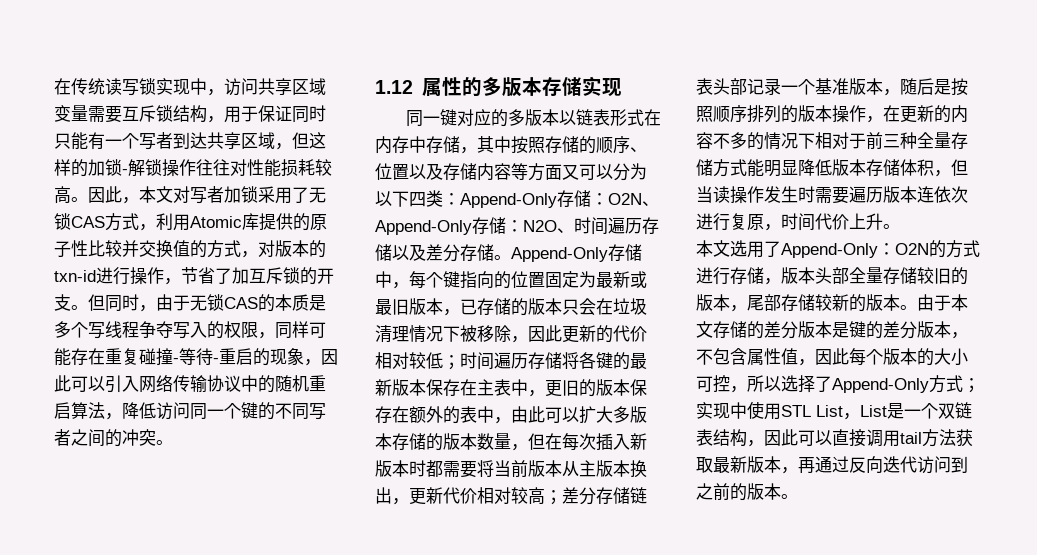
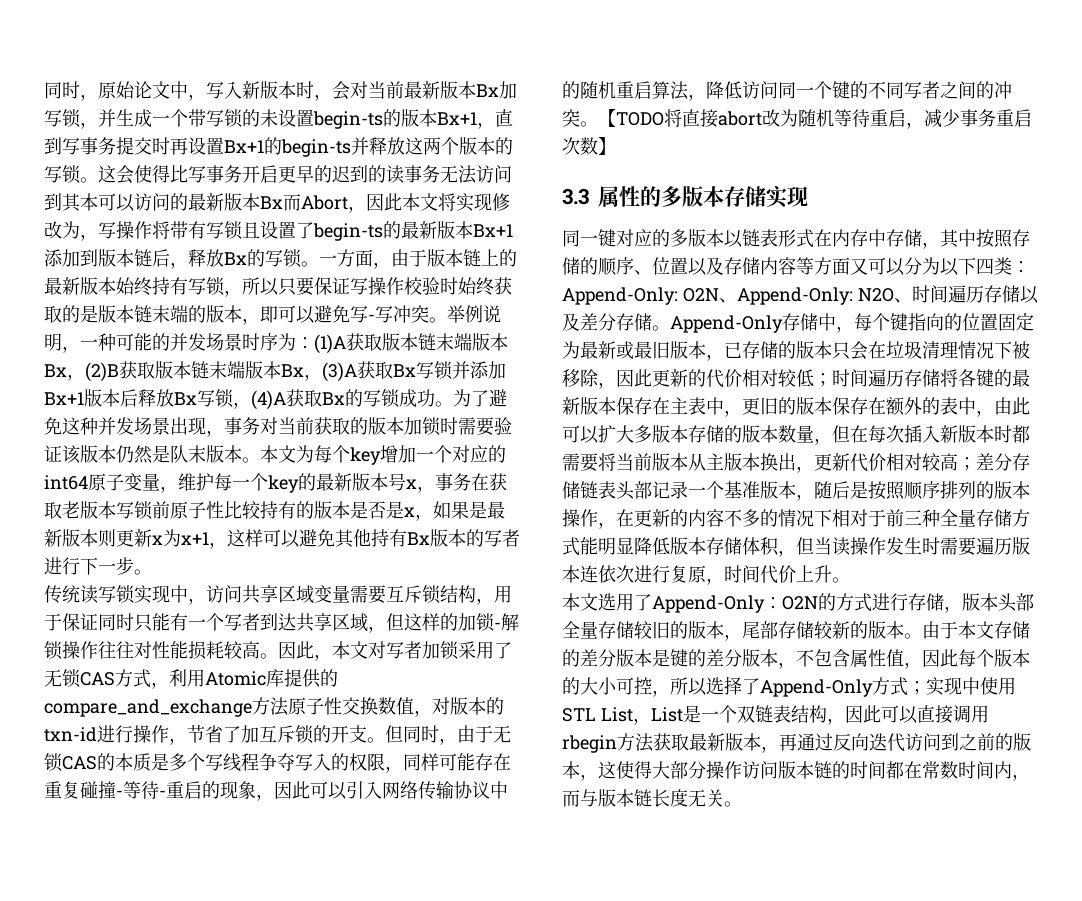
[54,78,71,95] 在 -> [44,81,517,101] [44,109,513,129] [44,137,513,157] [44,165,512,184] [44,193,510,213] [44,221,513,241] [44,249,517,269] [44,277,512,297] [44,305,501,325] [44,333,508,354] [44,361,506,382] [44,389,507,410] [44,417,512,437] [44,445,506,465] [44,473,507,493] [44,501,505,521] [44,529,520,549] [44,557,152,575] 同时，原始论文中，写入新版本时，会对当前最新版本Bx加写锁，并生成一个带写锁的未设置begin-ts的版本Bx+1，直到写事务提交时再设置Bx+1的begin-ts并释放这两个版本的写锁。这会使得比写事务开启更早的迟到的读事务无法访问到其本可以访问的最新版本Bx而Abort，因此本文将实现修改为，写操作将带有写锁且设置了begin-ts的最新版本Bx+1添加到版本链后，释放Bx的写锁。一方面，由于版本链上的最新版本始终持有写锁，所以只要保证写操作校验时始终获取的是版本链末端的版本，即可以避免写-写冲突。举例说明，一种可能的并发场景时序为：(1)A获取版本链末端版本Bx，(2)B获取版本链末端版本Bx，(3)A获取Bx写锁并添加Bx+1版本后释放Bx写锁，(4)A获取Bx的写锁成功。为了避免这种并发场景出现，事务对当前获取的版本加锁时需要验证该版本仍然是队末版本。本文为每个key增加一个对应的int64原子变量，维护每一个key的最新版本号x，事务在获取老版本写锁前原子性比较持有的版本是否是x，如果是最新版本则更新x为x+1，这样可以避免其他持有Bx版本的写者进行下一步。 //
[310,214,327,230] [54,240,241,258] 原子性比较并交换值的方式 -> [44,697,414,717] compare_and_exchange方法原子性交换数值
[375,80,413,94] // 1.12 -> [598,109,1032,129] [562,137,616,155] [562,188,589,205] 【TODO将直接abort改为随机等待重启，减少事务重启次数】 // 3.3
[460,190,659,208] [375,217,523,235] Append-Only存储：O2N、Append-Only存储： -> [562,287,853,305] Append-Only: O2N、Append-Only:
[900,432,922,444] tail -> [562,735,617,753] rbegin
(781, 491) none -> [580,761,1030,781] [562,789,724,807] ，这使得大部分操作访问版本链的时间都在常数时间内，而与版本链长度无关

